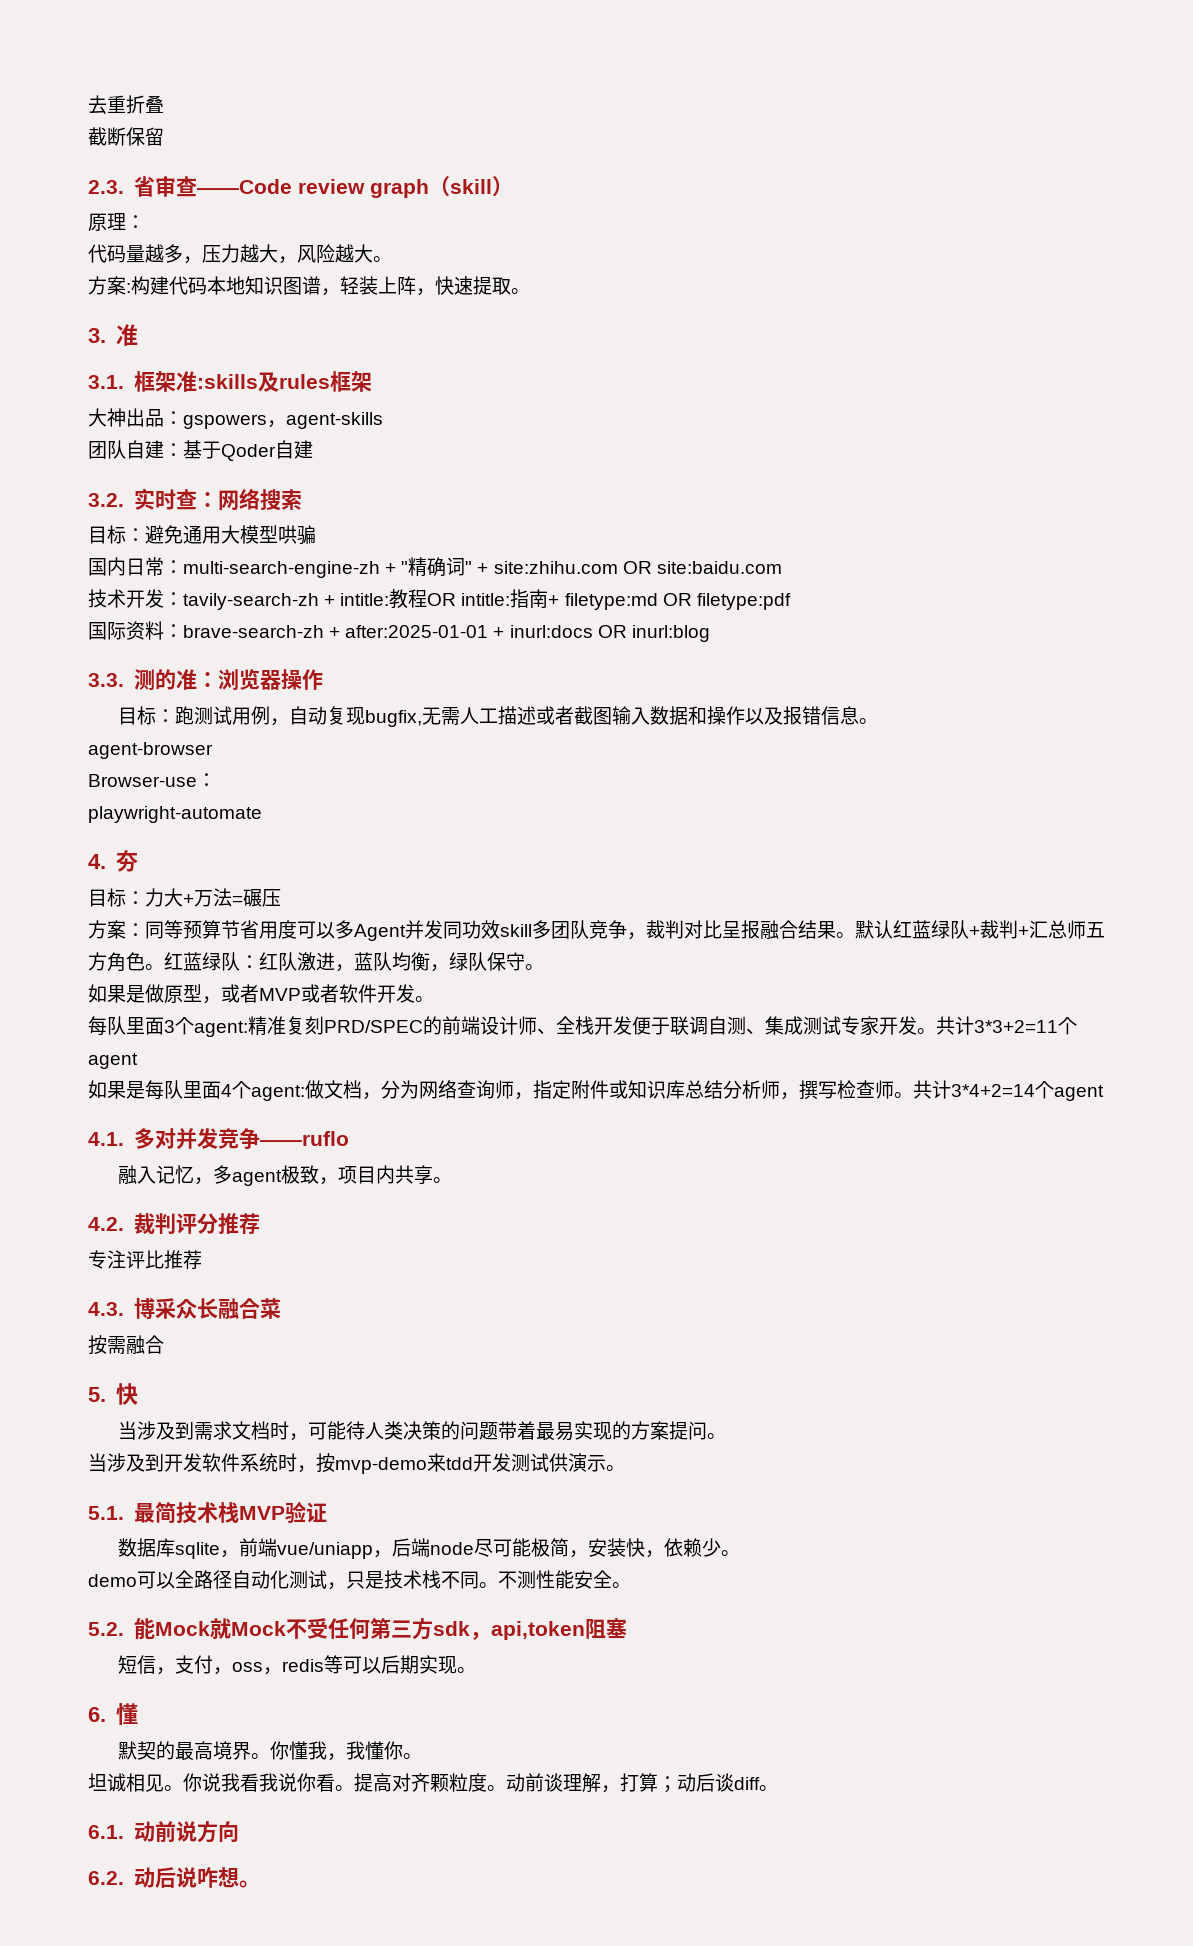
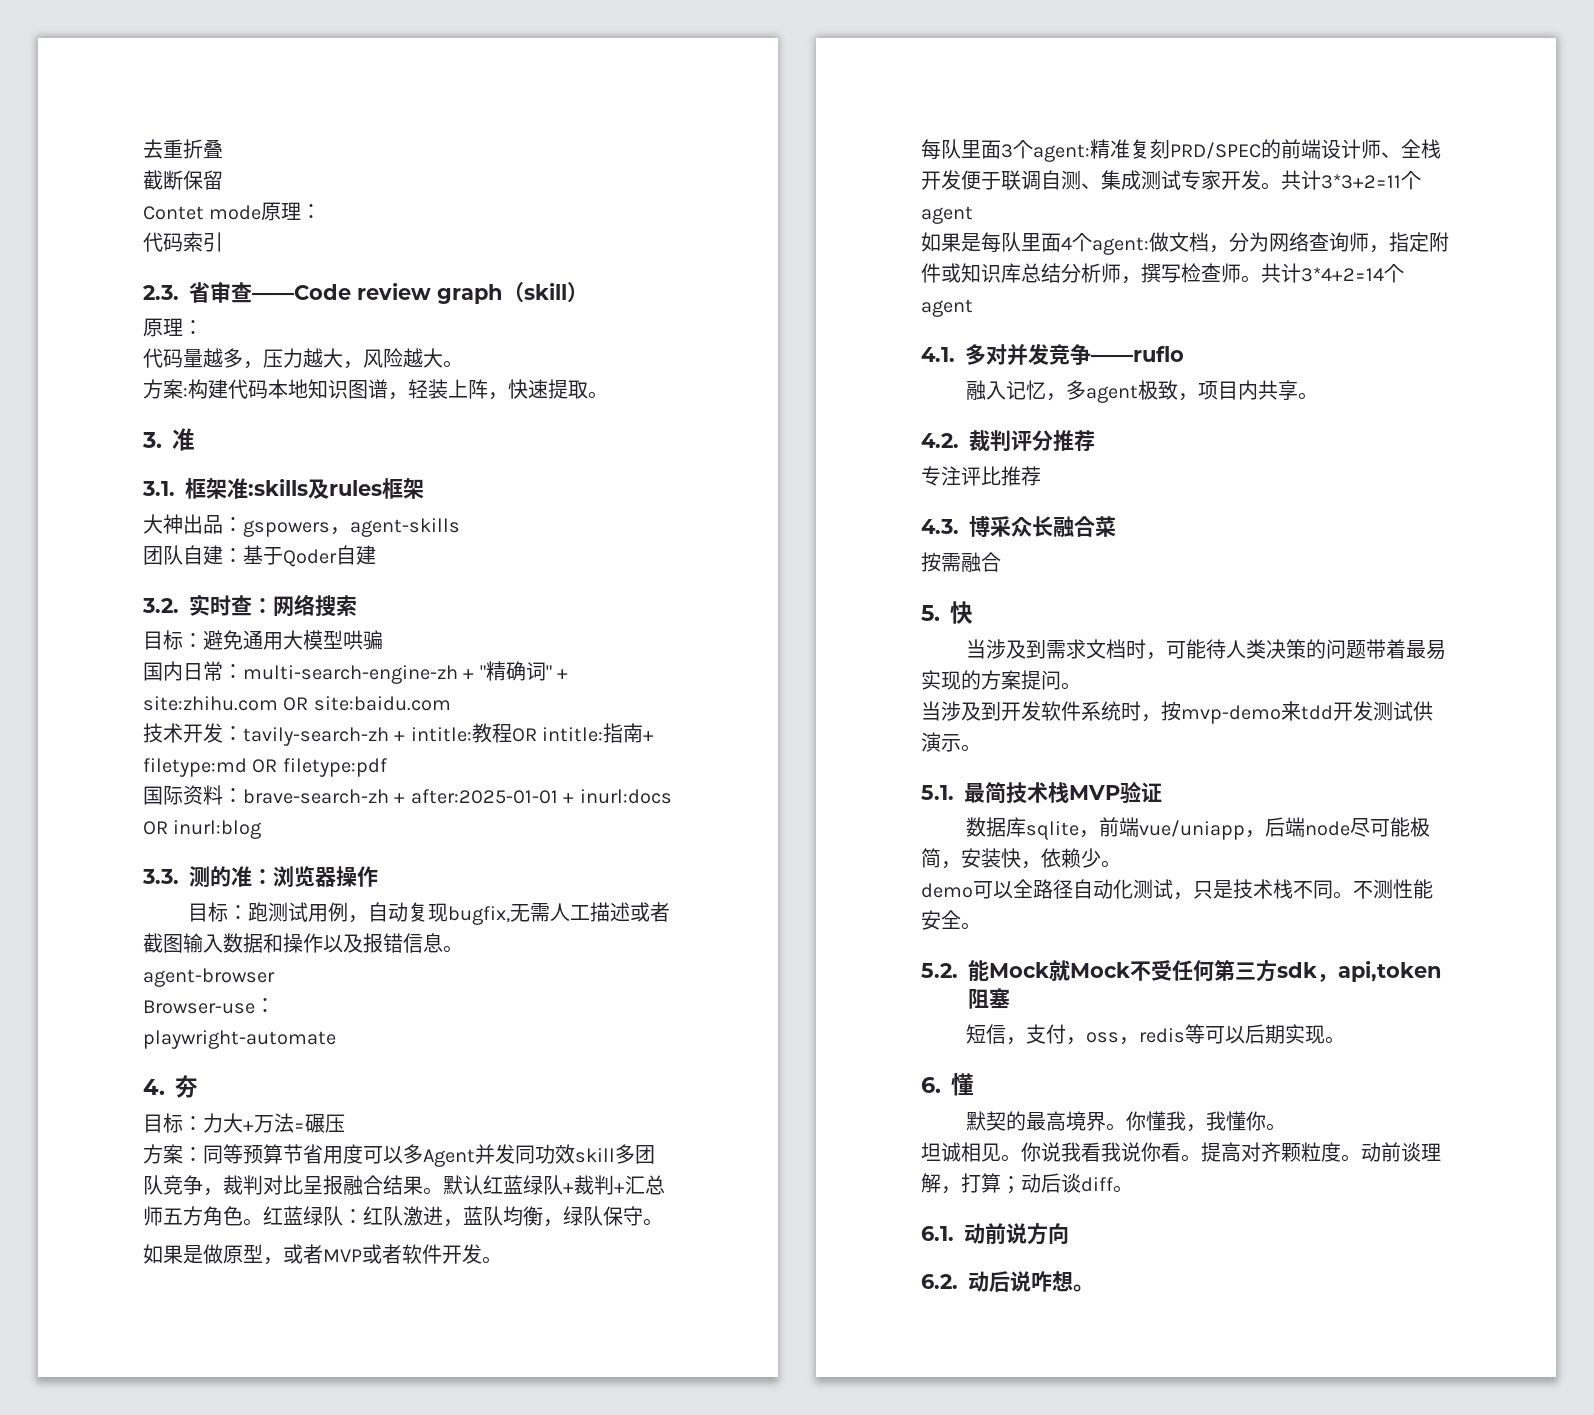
(164, 136) none -> [143,202,322,221] [143,232,223,252] // Contet mode原理： // 代码索引

